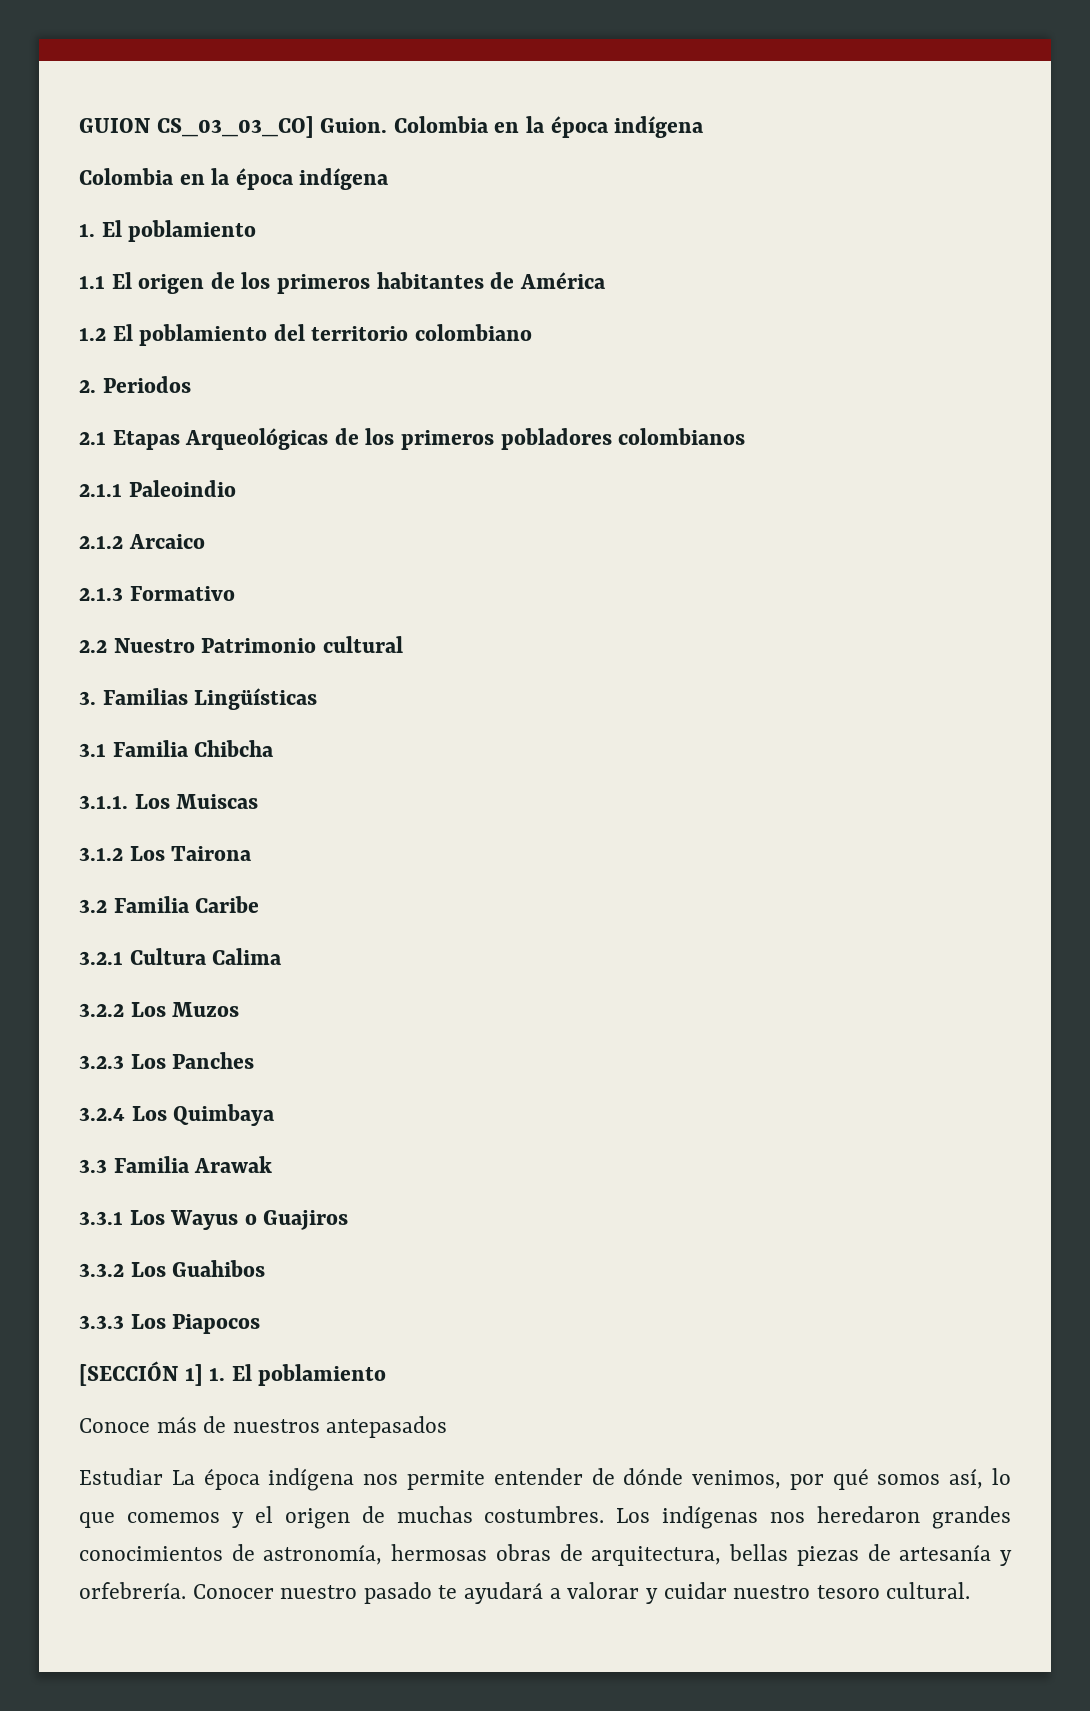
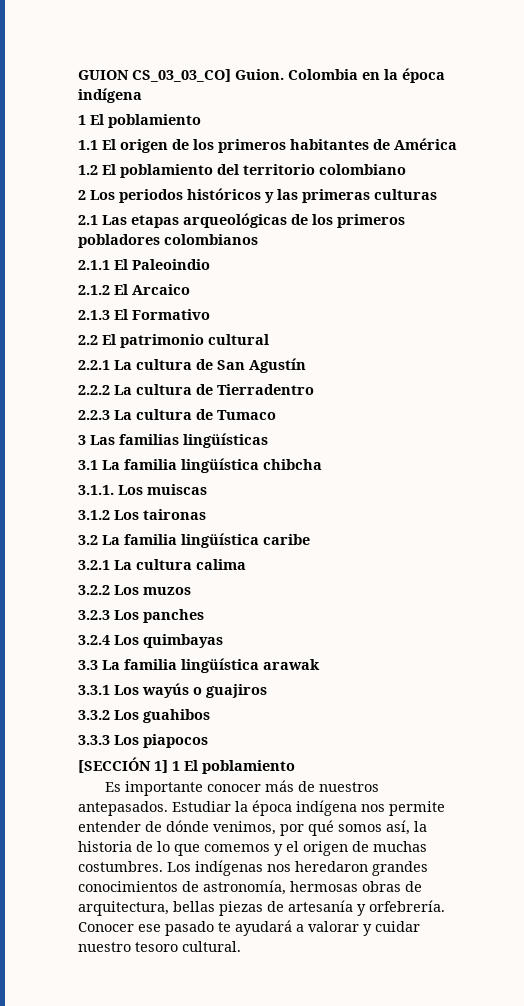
[79,168,390,190] [79,224,95,237] Colombia en la época indígena // 1. -> [78,115,86,125] 1
[79,376,191,393] [79,428,329,450] 2. Periodos // 2.1 Etapas Arqueológicas -> [78,188,437,203] [78,213,287,228] 2 Los periodos históricos y las primeras culturas // 2.1 Las etapas arqueológicas
(122, 490) none -> [114,259,128,270] El
(123, 542) none -> [114,284,128,295] El
(123, 594) none -> [114,309,128,320] El
[113,638,317,653] Nuestro Patrimonio -> [102,334,204,348] El patrimonio
[79,688,318,710] [79,740,275,757] 3. Familias Lingüísticas // 3.1 Familia Chibcha -> [78,358,306,373] [78,384,314,395] [78,409,276,420] [78,433,268,448] [78,458,322,473] 2.2.1 La cultura de San Agustín // 2.2.2 La cultura de Tierradentro // 2.2.3 La cultura de Tumaco // 3 Las familias lingüísticas // 3.1 La familia lingüística chibcha
[176,794,259,809] Muiscas -> [147,484,207,495] muiscas
[171,846,253,861] Tairona -> [143,509,206,520] taironas
[113,896,260,913] [79,948,283,965] Familia Caribe // 3.2.1 Cultura Calima -> [102,533,310,548] [78,559,246,570] La familia lingüística caribe // 3.2.1 La cultura calima
[172,1002,240,1017] Muzos -> [143,587,191,595] muzos
[172,1052,255,1069] Panches -> [143,609,204,623] panches
[173,1104,276,1126] Quimbaya -> [143,634,223,648] quimbayas
[113,1156,273,1173] Familia Arawak -> [102,658,320,673] La familia lingüística arawak
[170,1210,349,1230] Wayus o Guajiros -> [142,683,267,698] wayús o guajiros
[172,1260,266,1277] Guahibos -> [143,709,210,723] guahibos
[172,1314,261,1334] Piapocos -> [143,734,208,748] piapocos
[209,1364,387,1386] [79,1416,448,1438] [79,1468,195,1485] 1. El poblamiento // Conoce más de nuestros antepasados // Estudiar La -> [172,760,295,774] [104,780,379,796] [78,801,248,816] 1 El poblamiento // Es importante conocer más de nuestros antepasados. Estudiar la
(984, 1478) none -> [414,821,427,832] [78,841,153,852] la historia de
[280,1585,358,1599] nuestro -> [138,924,161,932] ese

